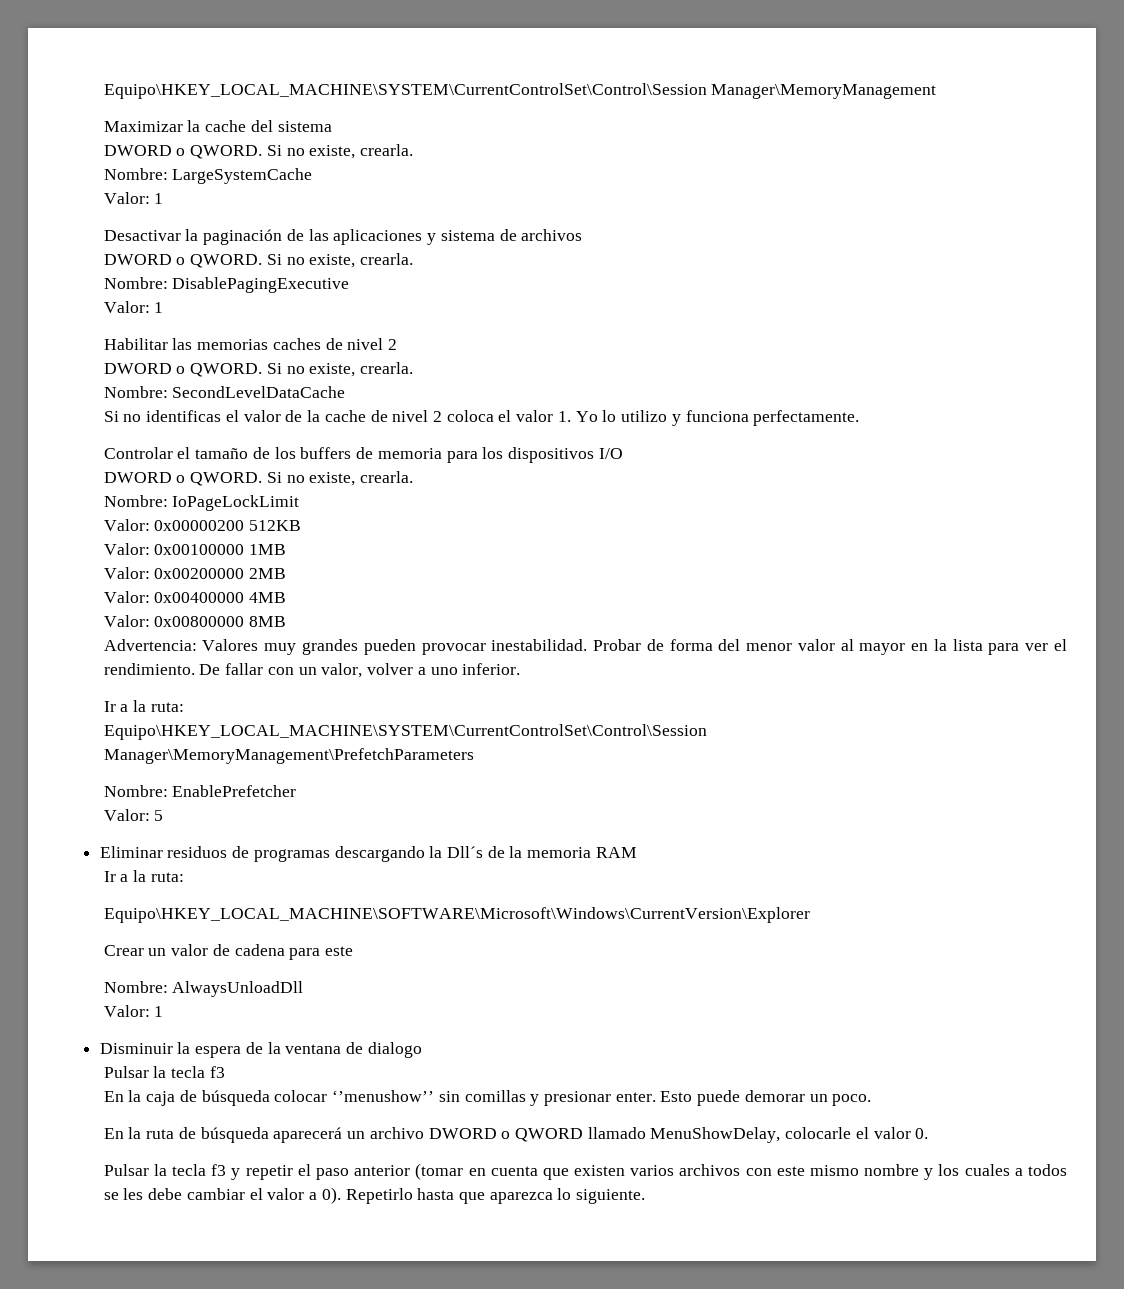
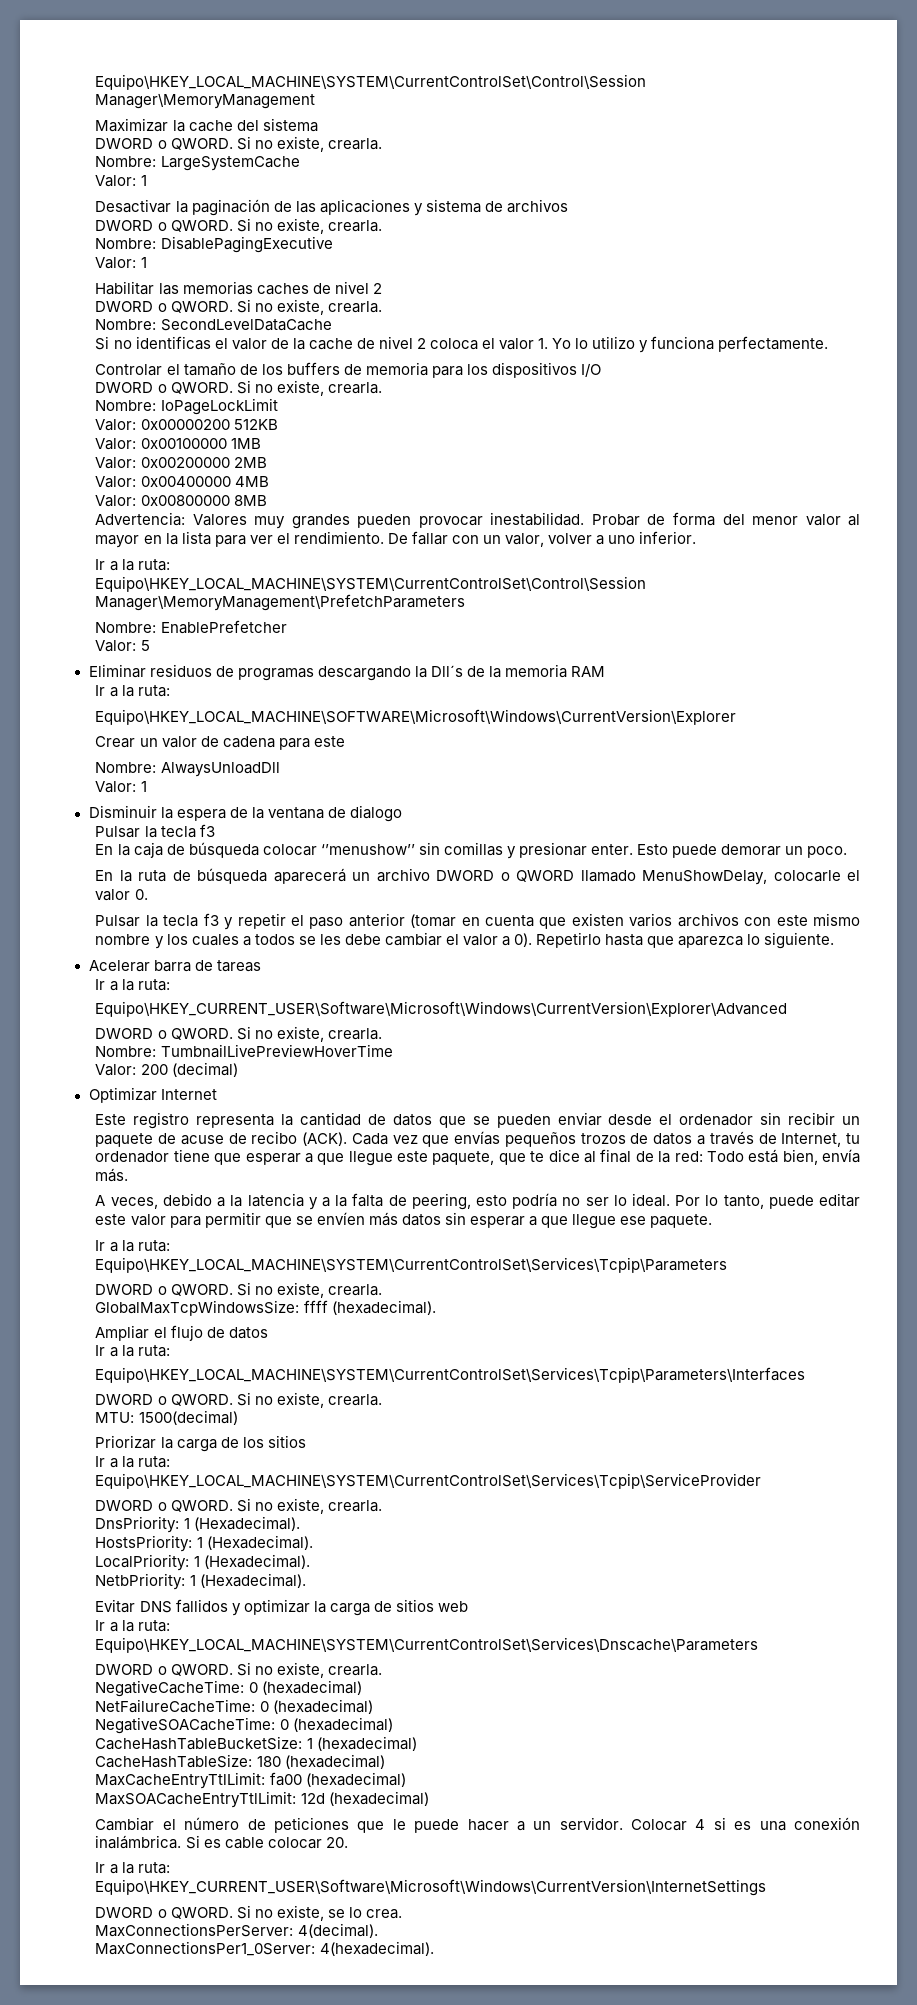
(646, 1196) none -> [88,960,261,972] [95,979,170,991] [95,1001,788,1017] [95,1026,382,1042] [95,1044,393,1058] [95,1062,238,1077] [88,1087,217,1103] [95,1112,861,1129] [95,1131,860,1147] [95,1149,861,1166] [95,1168,129,1182] [95,1193,861,1210] [95,1212,713,1229] [95,1240,170,1252] [95,1257,728,1273] [95,1282,382,1298] [95,1300,436,1316] [95,1325,268,1341] [95,1345,170,1357] [95,1367,806,1383] [95,1392,382,1408] [95,1410,238,1425] [95,1435,306,1452] [95,1456,170,1468] [95,1473,762,1489] [95,1498,382,1514] [95,1516,300,1533] [95,1535,313,1552] [95,1554,310,1571] [95,1573,306,1590] [95,1599,468,1616] [95,1620,170,1632] [95,1637,759,1653] [95,1662,382,1678] [95,1680,362,1697] [95,1699,373,1714] [95,1717,393,1734] [95,1736,417,1751] [95,1754,385,1769] [95,1772,406,1789] [95,1791,429,1808] [95,1817,860,1833] [95,1835,348,1849] [95,1862,170,1874] [95,1879,767,1896] [95,1905,402,1921] [95,1923,378,1938] [95,1941,434,1956] // Acelerar barra de tareas // Ir a la ruta: // Equipo\HKEY_CURRENT_USER\Software\Microsoft\Windows\CurrentVersion\Explorer\Advanced // DWORD o QWORD. Si no existe, crearla. // Nombre: TumbnailLivePreviewHoverTime // Valor: 200 (decimal) // Optimizar Internet // Este registro representa la cantidad de datos que se pueden enviar desde el ordenador sin recibir un paquete de acuse de recibo (ACK). Cada vez que envías pequeños trozos de datos a través de Internet, tu ordenador tiene que esperar a que llegue este paquete, que te dice al final de la red: Todo está bien, envía más. // A veces, debido a la latencia y a la falta de peering, esto podría no ser lo ideal. Por lo tanto, puede editar este valor para permitir que se envíen más datos sin esperar a que llegue ese paquete. // Ir a la ruta: // Equipo\HKEY_LOCAL_MACHINE\SYSTEM\CurrentControlSet\Services\Tcpip\Parameters // DWORD o QWORD. Si no existe, crearla. // GlobalMaxTcpWindowsSize: ffff (hexadecimal). // Ampliar el flujo de datos // Ir a la ruta: // Equipo\HKEY_LOCAL_MACHINE\SYSTEM\CurrentControlSet\Services\Tcpip\Parameters\Interfaces // DWORD o QWORD. Si no existe, crearla. // MTU: 1500(decimal) // Priorizar la carga de los sitios // Ir a la ruta: // Equipo\HKEY_LOCAL_MACHINE\SYSTEM\CurrentControlSet\Services\Tcpip\ServiceProvider // DWORD o QWORD. Si no existe, crearla. // DnsPriority: 1 (Hexadecimal). // HostsPriority: 1 (Hexadecimal). // LocalPriority: 1 (Hexadecimal). // NetbPriority: 1 (Hexadecimal). // Evitar DNS fallidos y optimizar la carga de sitios web // Ir a la ruta: // Equipo\HKEY_LOCAL_MACHINE\SYSTEM\CurrentControlSet\Services\Dnscache\Parameters // DWORD o QWORD. Si no existe, crearla. // NegativeCacheTime: 0 (hexadecimal) // NetFailureCacheTime: 0 (hexadecimal) // NegativeSOACacheTime: 0 (hexadecimal) // CacheHashTableBucketSize: 1 (hexadecimal) // CacheHashTableSize: 180 (hexadecimal) // MaxCacheEntryTtlLimit: fa00 (hexadecimal) // MaxSOACacheEntryTtlLimit: 12d (hexadecimal) // Cambiar el número de peticiones que le puede hacer a un servidor. Colocar 4 si es una conexión inalámbrica. Si es cable colocar 20. // Ir a la ruta: // Equipo\HKEY_CURRENT_USER\Software\Microsoft\Windows\CurrentVersion\InternetSettings // DWORD o QWORD. Si no existe, se lo crea. // MaxConnectionsPerServer: 4(decimal). // MaxConnectionsPer1_0Server: 4(hexadecimal).

